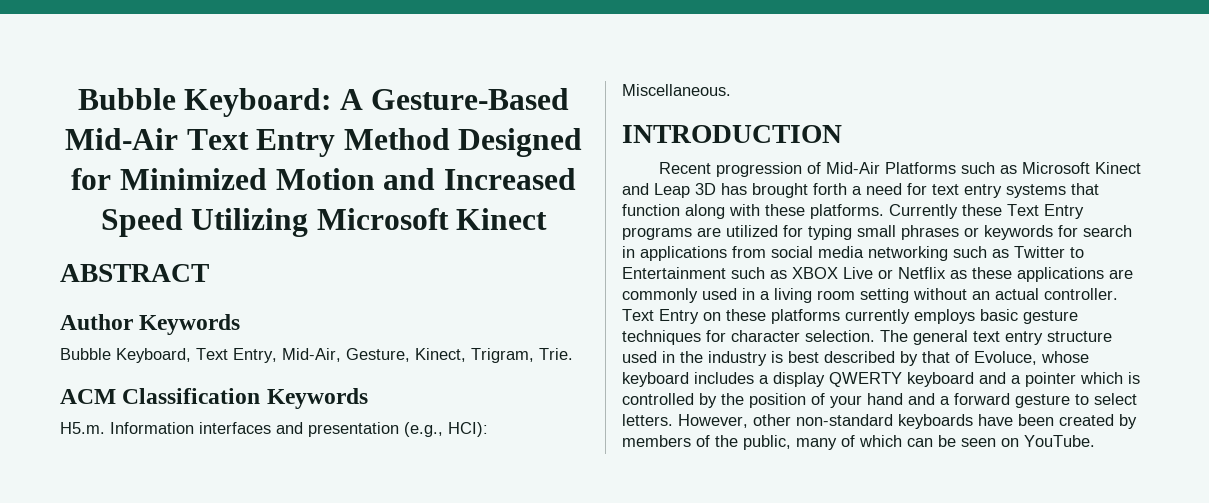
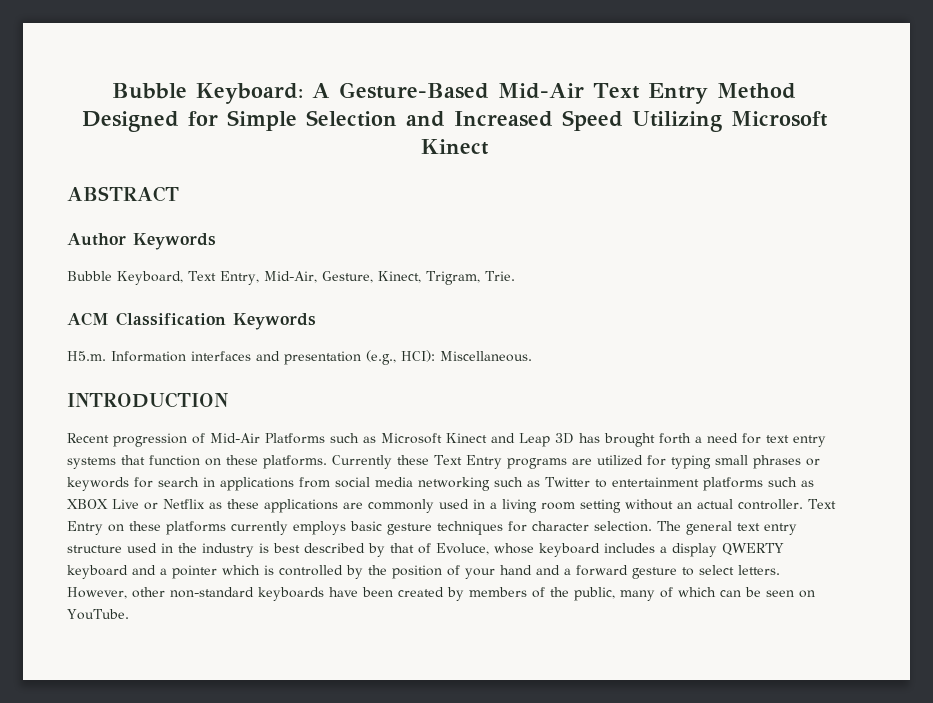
[119,168,375,190] Minimized Motion -> [226,110,397,131] Simple Selection
[685,204,760,219] along with -> [205,458,221,466] on
[622,267,726,279] Entertainment -> [612,477,763,491] entertainment platforms

